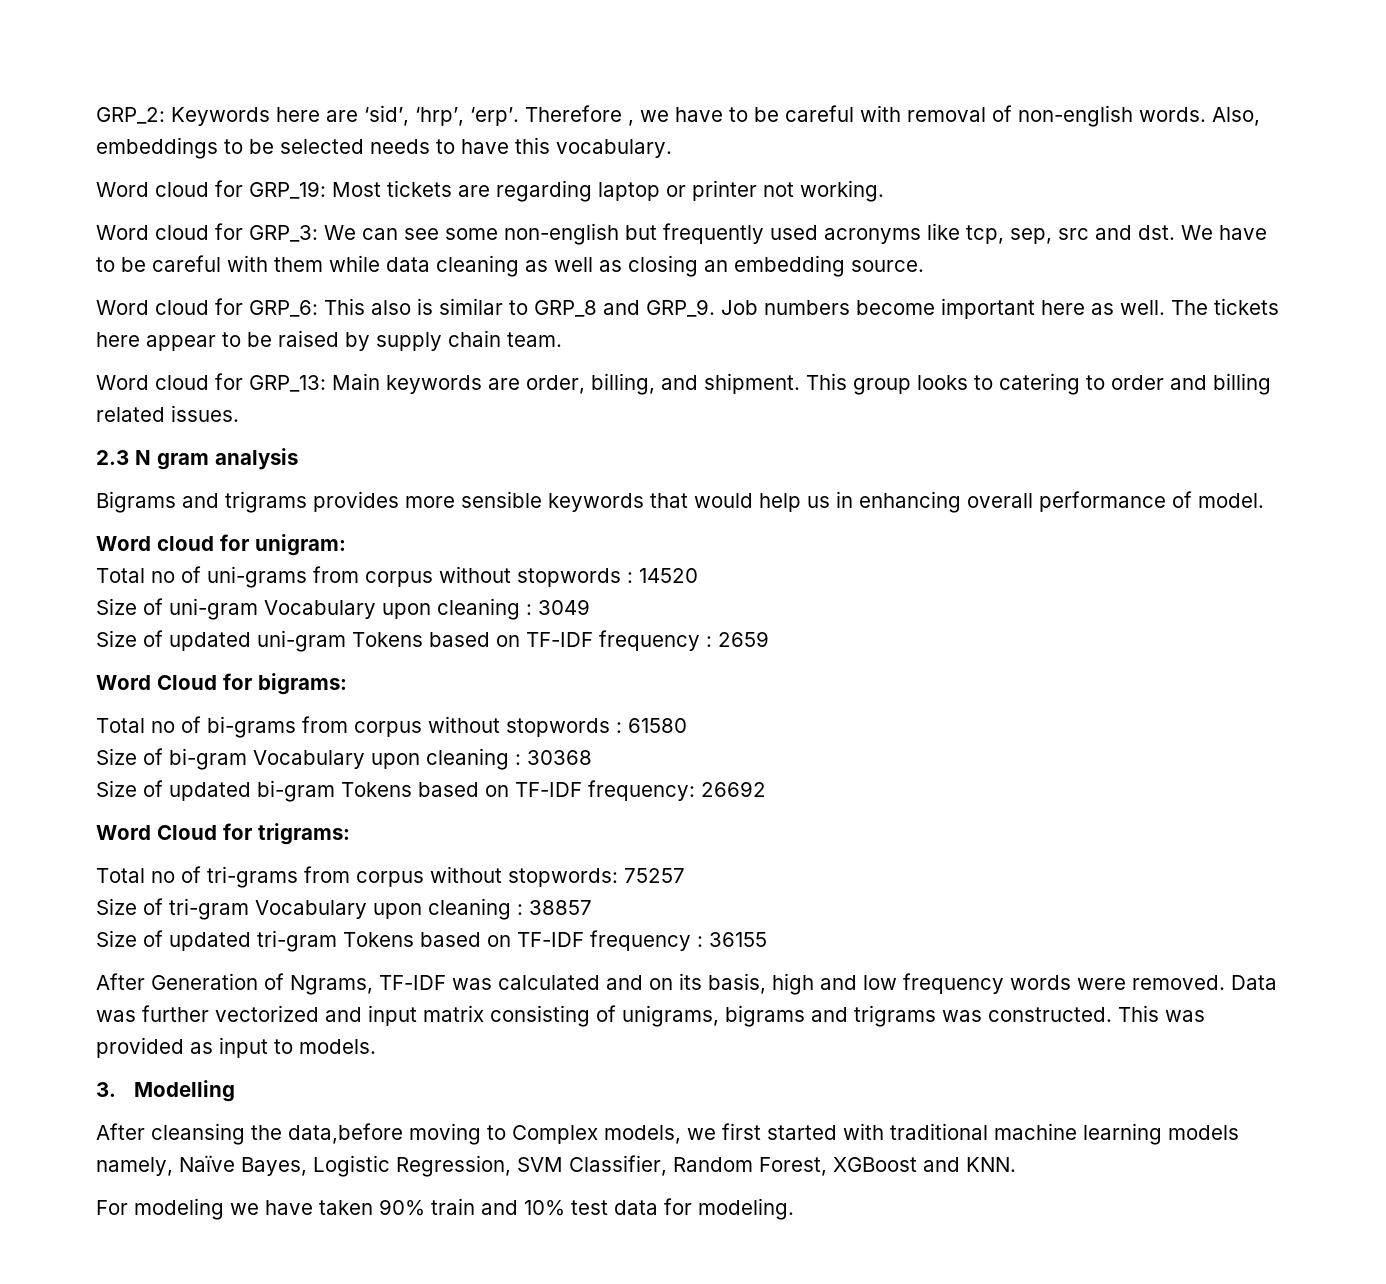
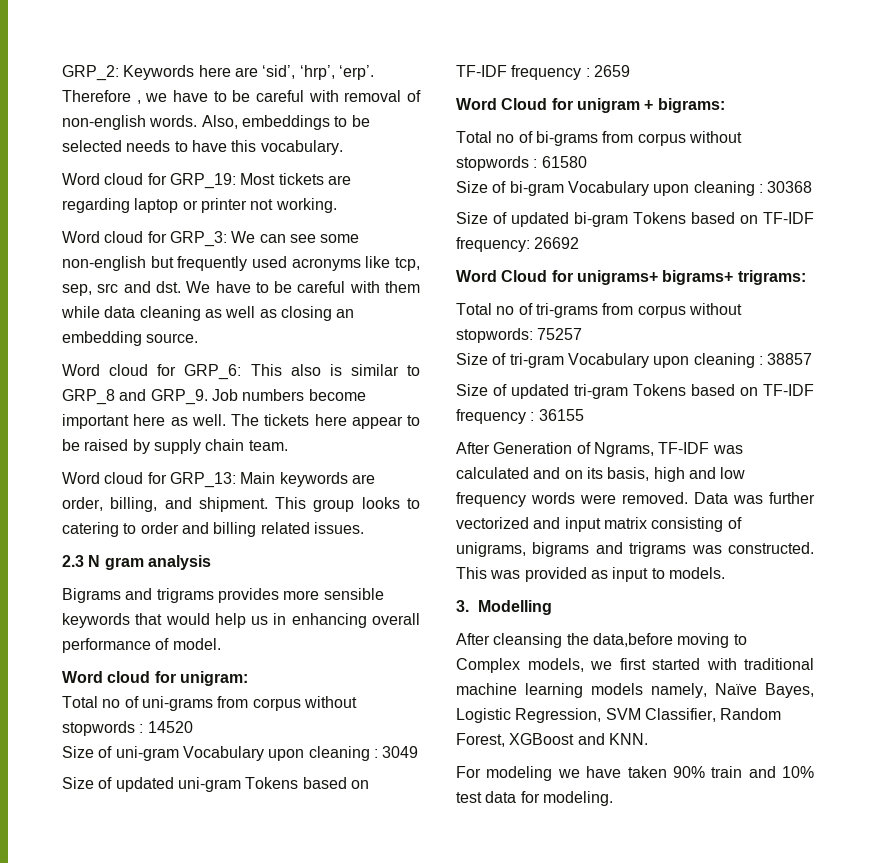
(252, 681) none -> [576,98,654,113] unigram +
(252, 831) none -> [576,270,734,285] unigrams+ bigrams+

